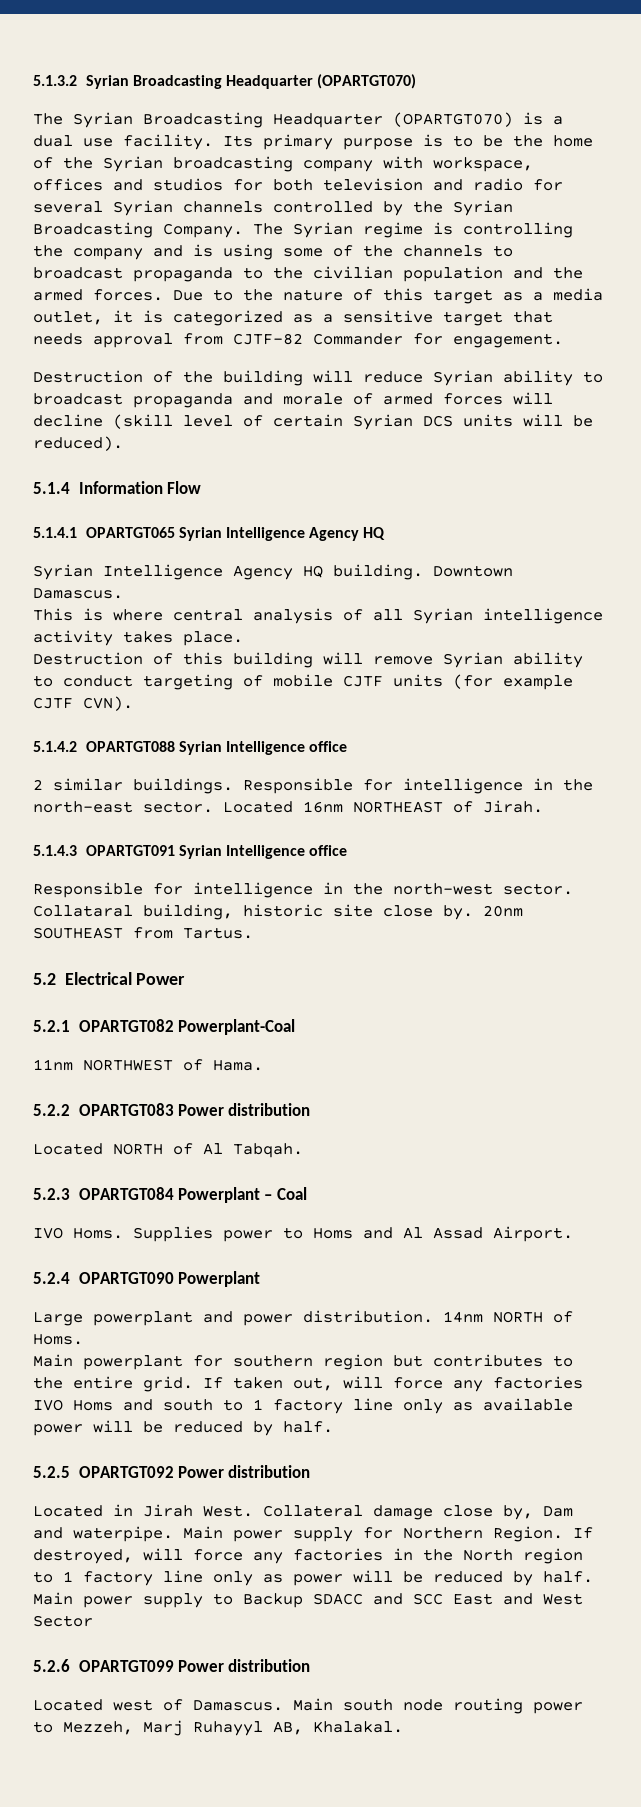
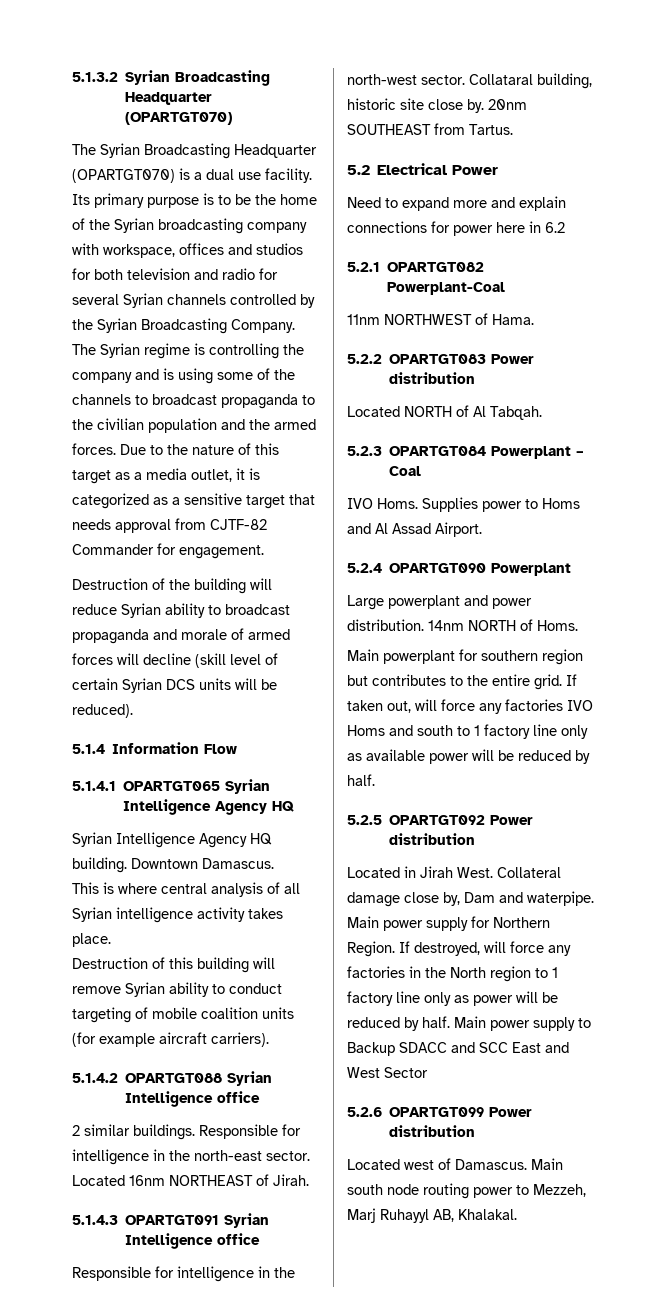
[343,675,383,687] CJTF -> [201,1007,258,1019] coalition
[33,696,133,711] CJTF CVN). -> [159,1032,269,1047] aircraft carriers).
(186, 979) none -> [347,196,566,211] [347,221,565,236] // Need to expand more and explain connections for power here in 6.2

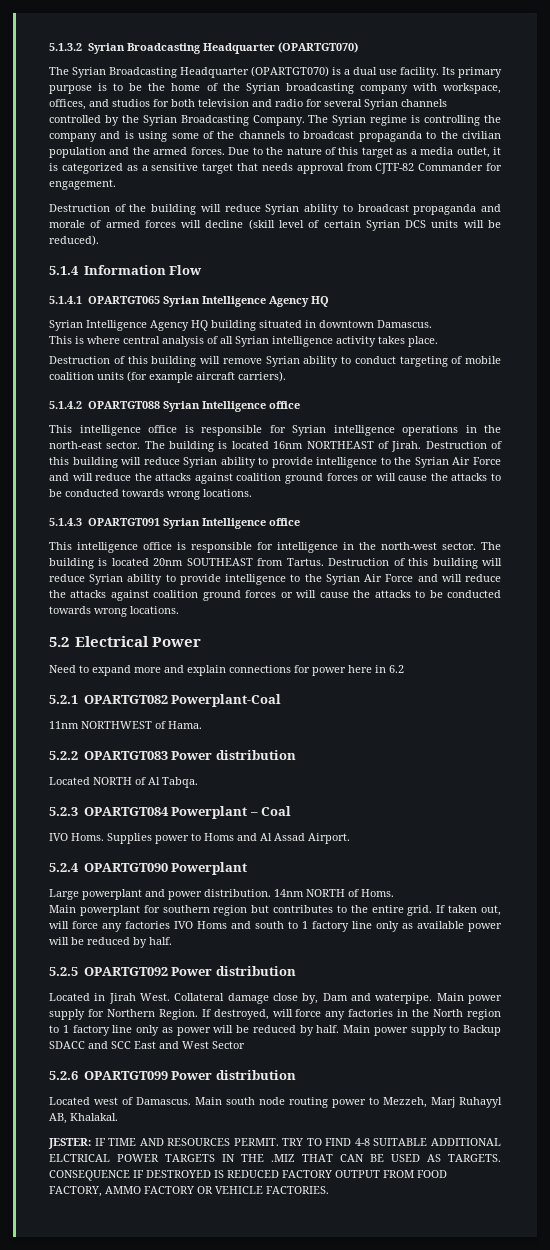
[179,243,224,255] offices -> [49,99,86,110] offices,
[72,857,198,873] building. Downtown -> [211,320,374,331] building situated in downtown
[72,1124,301,1140] [72,1149,310,1165] [72,1174,309,1186] 2 similar buildings. Responsible for intelligence in the north-east sector. Located 16nm NORTHEAST of Jirah. -> [49,425,501,436] [49,441,503,452] [49,457,502,468] [49,473,501,484] [49,489,252,500] This intelligence office is responsible for Syrian intelligence operations in the north-east sector. The building is located 16nm NORTHEAST of Jirah. Destruction of this building will reduce Syrian ability to provide intelligence to the Syrian Air Force and will reduce the attacks against coalition ground forces or will cause the attacks to be conducted towards wrong locations.
[72,1266,151,1281] Responsible -> [49,542,252,553] This intelligence office is responsible
[469,73,592,89] [347,98,527,113] [347,123,513,135] Collataral building, historic site close by. 20nm SOUTHEAST from Tartus. -> [481,542,501,550] [49,558,502,569] [49,574,501,585] [49,590,501,601] [49,606,179,617] The building is located 20nm SOUTHEAST from Tartus. Destruction of this building will reduce Syrian ability to provide intelligence to the Syrian Air Force and will reduce the attacks against coalition ground forces or will cause the attacks to be conducted towards wrong locations.
[490,406,542,420] Tabqah. -> [162,777,198,788] Tabqa.
(517, 1214) none -> [48,1138,502,1149] [49,1154,501,1162] [49,1170,447,1181] [49,1186,329,1197] // JESTER: IF TIME AND RESOURCES PERMIT. TRY TO FIND 4-8 SUITABLE ADDITIONAL ELCTRICAL POWER TARGETS IN THE .MIZ THAT CAN BE USED AS TARGETS. CONSEQUENCE IF DESTROYED IS REDUCED FACTORY OUTPUT FROM FOOD FACTORY, AMMO FACTORY OR VEHICLE FACTORIES.

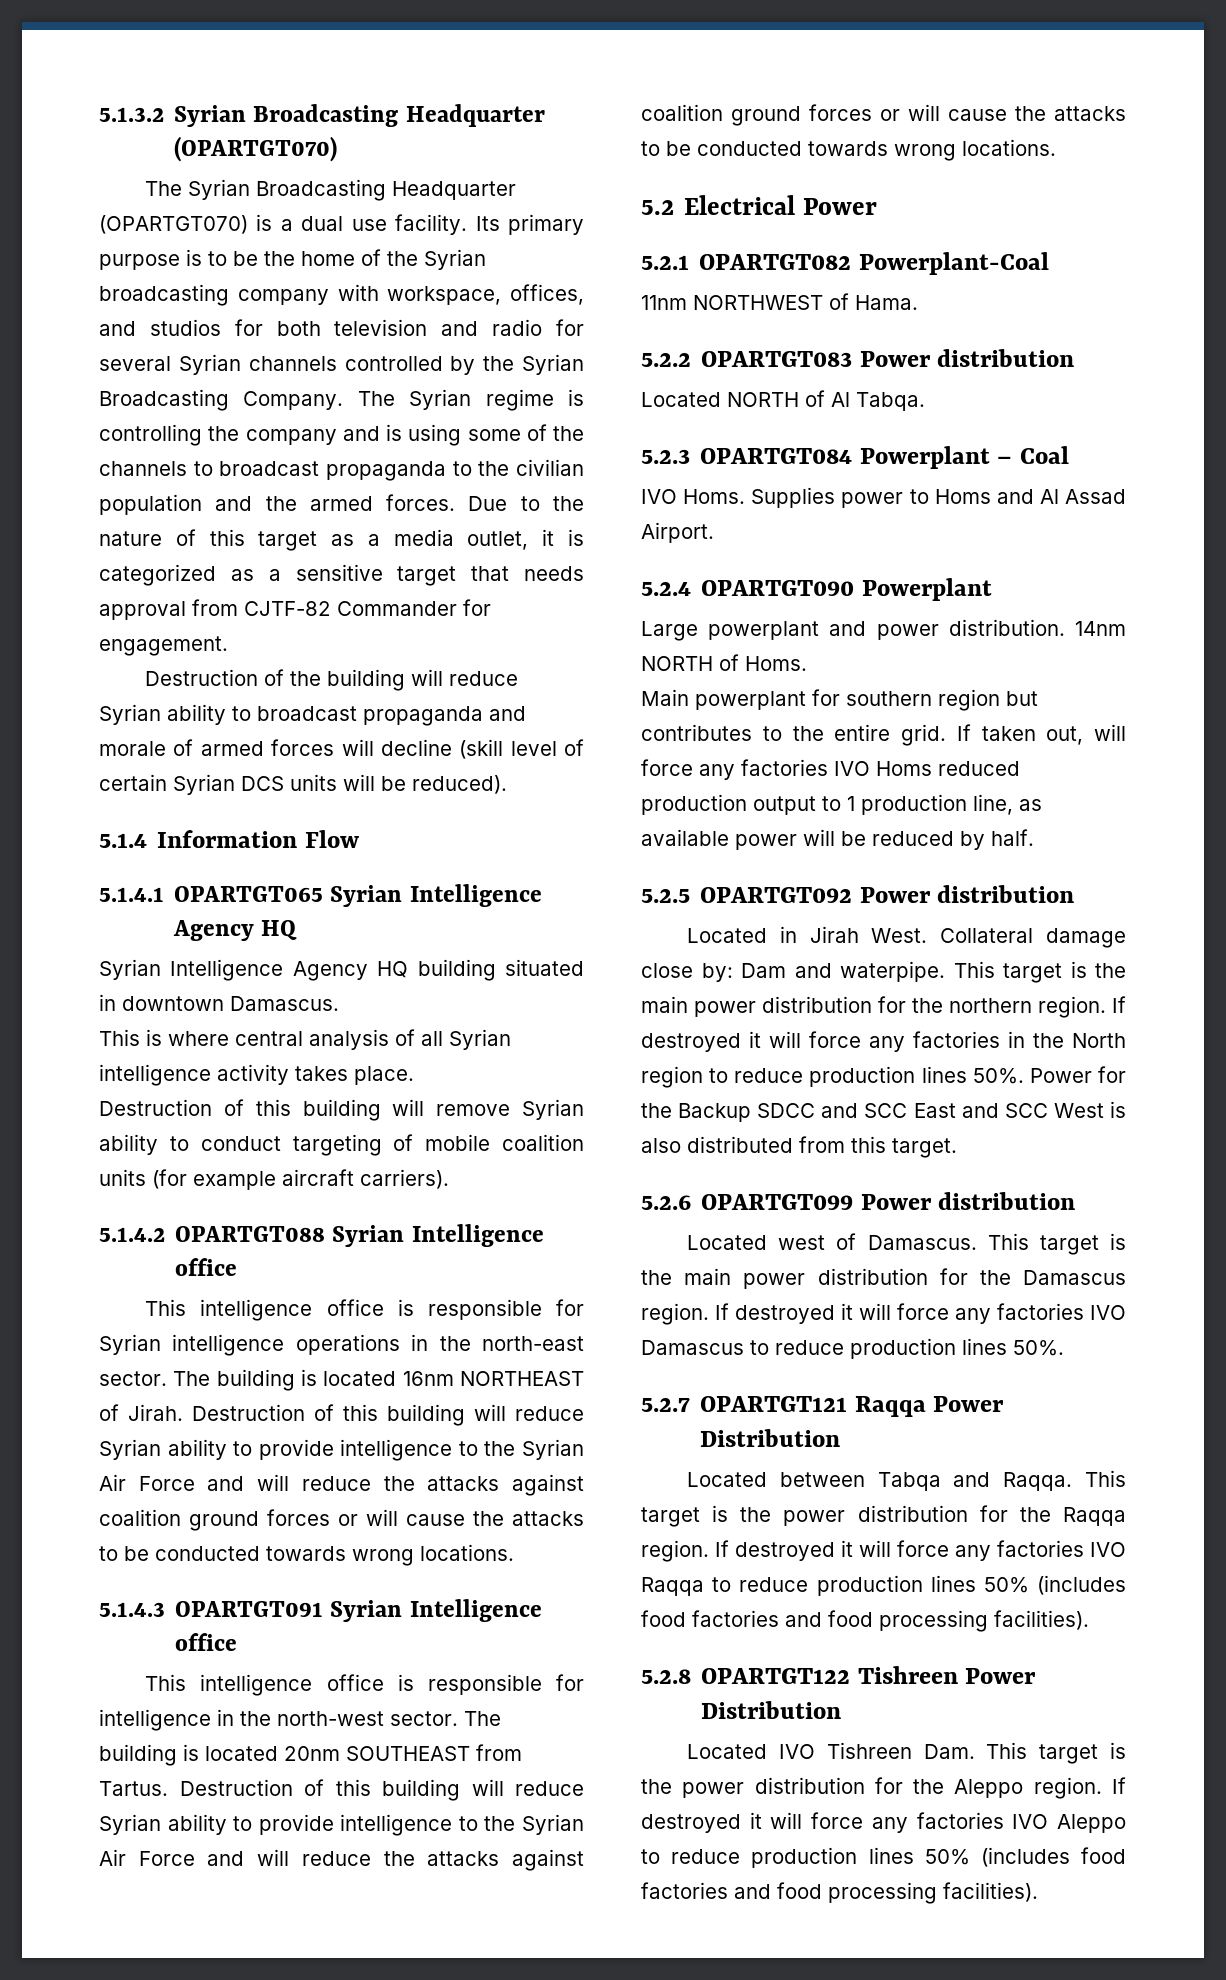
[49,665,404,676] // Need to expand more and explain connections for power here in 6.2 -> (878, 206) none
[231,921,399,932] and south to 1 factory line only -> [938,761,1020,776] [641,794,1013,815] reduced production output to 1 production line,
[302,993,319,1004] by, -> [701,963,733,982] by:
[436,993,502,1004] [49,1009,269,1020] Main power supply for Northern Region. If destroyed, -> [953,961,1126,983] [641,996,1126,1018] [641,1031,761,1052] This target is the main power distribution for the northern region. If destroyed it
[62,1025,501,1036] [49,1041,245,1049] 1 factory line only as power will be reduced by half. Main power supply to Backup SDACC and SCC East and West Sector -> [734,1066,1126,1087] [641,1101,1126,1122] [641,1136,957,1158] reduce production lines 50%. Power for the Backup SDCC and SCC East and SCC West is also distributed from this target.
[195,1097,502,1108] [49,1113,118,1124] [48,1138,502,1149] [49,1154,501,1162] [49,1170,447,1181] [49,1186,329,1197] Main south node routing power to Mezzeh, Marj Ruhayyl AB, Khalakal. // JESTER: IF TIME AND RESOURCES PERMIT. TRY TO FIND 4-8 SUITABLE ADDITIONAL ELCTRICAL POWER TARGETS IN THE .MIZ THAT CAN BE USED AS TARGETS. CONSEQUENCE IF DESTROYED IS REDUCED FACTORY OUTPUT FROM FOOD FACTORY, AMMO FACTORY OR VEHICLE FACTORIES. -> [987,1233,1126,1255] [641,1268,1126,1289] [641,1303,1126,1325] [641,1338,1064,1359] [641,1396,1005,1417] [700,1429,841,1447] [687,1470,1126,1491] [641,1505,1126,1527] [641,1540,1126,1562] [641,1575,1126,1596] [641,1610,1089,1632] [641,1666,1037,1684] [701,1701,842,1719] [687,1742,1126,1764] [641,1777,1126,1799] [641,1812,1126,1833] [641,1847,1126,1868] [641,1882,1038,1904] This target is the main power distribution for the Damascus region. If destroyed it will force any factories IVO Damascus to reduce production lines 50%. // 5.2.7 OPARTGT121 Raqqa Power Distribution // Located between Tabqa and Raqqa. This target is the power distribution for the Raqqa region. If destroyed it will force any factories IVO Raqqa to reduce production lines 50% (includes food factories and food processing facilities). // 5.2.8 OPARTGT122 Tishreen Power Distribution // Located IVO Tishreen Dam. This target is the power distribution for the Aleppo region. If destroyed it will force any factories IVO Aleppo to reduce production lines 50% (includes food factories and food processing facilities).

